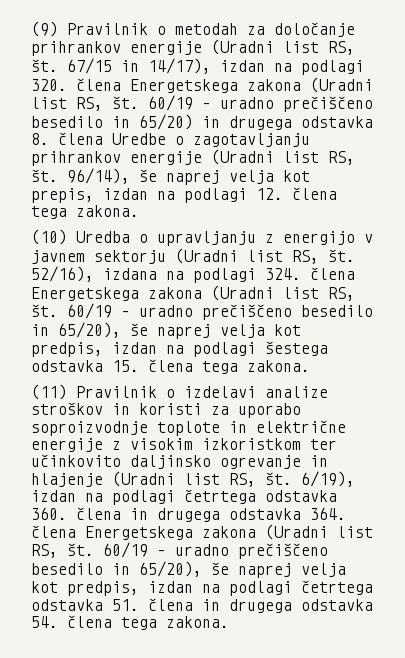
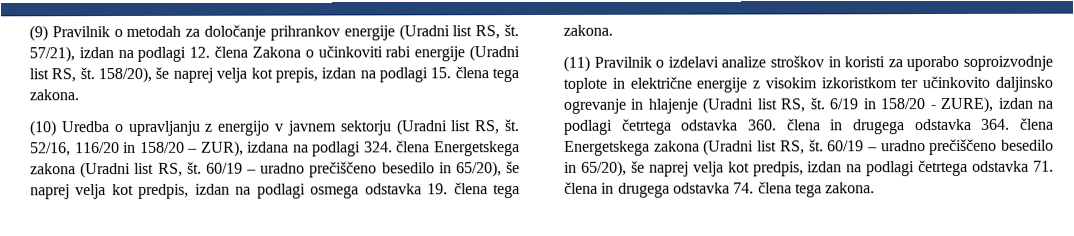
[67,58,364,75] [31,77,373,93] [31,95,373,112] [31,114,373,130] [31,132,310,147] [31,149,355,166] [31,168,130,184] 67/15 in 14/17), izdan na podlagi 320. člena Energetskega zakona (Uradni list RS, št. 60/19 – uradno prečiščeno besedilo in 65/20) in drugega odstavka 8. člena Uredbe o zagotavljanju prihrankov energije (Uradni list RS, št. 96/14), -> [29,45,520,63] [29,66,153,84] 57/21), izdan na podlagi 12. člena Zakona o učinkoviti rabi energije (Uradni list RS, št. 158/20),
[256,188,283,200] 12. -> [430,67,452,79] 15.
[31,266,94,282] 52/16), -> [30,140,244,157] 52/16, 116/20 in 158/20 – ZUR),
[265,341,328,356] [31,360,139,372] šestega odstavka 15. -> [310,183,449,199] osmega odstavka 19.
[301,471,355,487] 6/19), -> [829,96,994,114] 6/19 in 158/20 - ZURE),
[112,598,373,613] [31,616,58,628] 51. člena in drugega odstavka 54. -> [1033,160,1054,172] [564,181,755,198] 71. člena in drugega odstavka 74.

